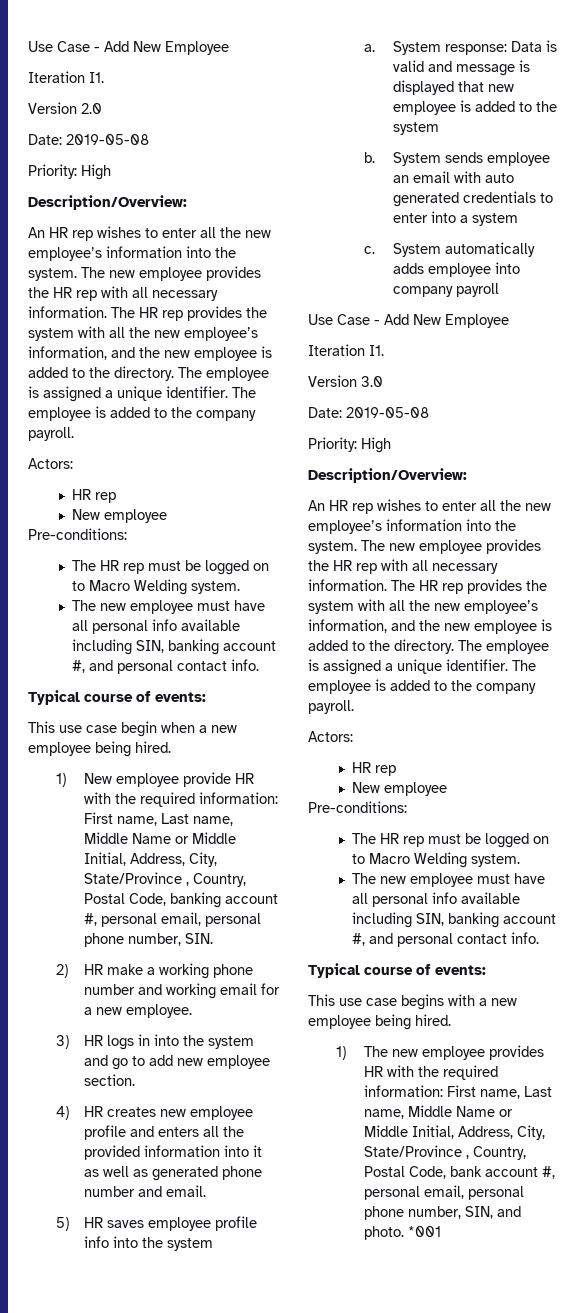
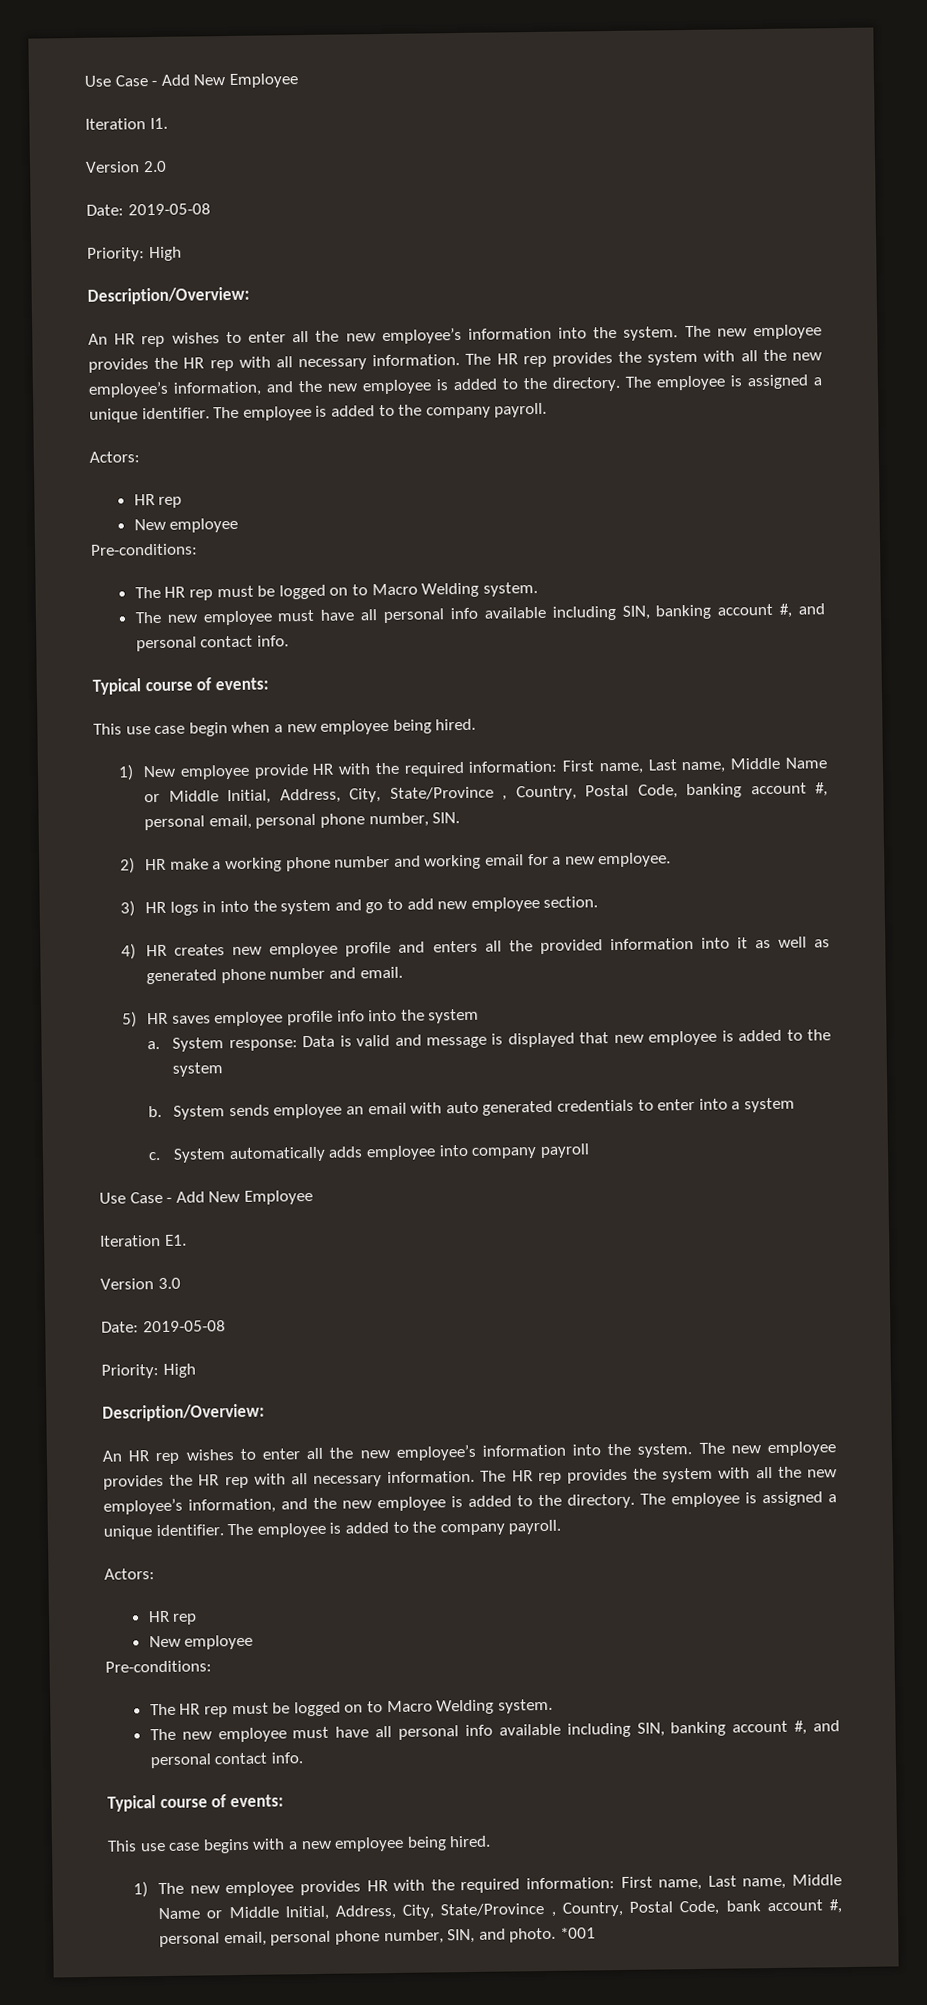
[369,345,384,356] I1. -> [164,1234,187,1246] E1.

